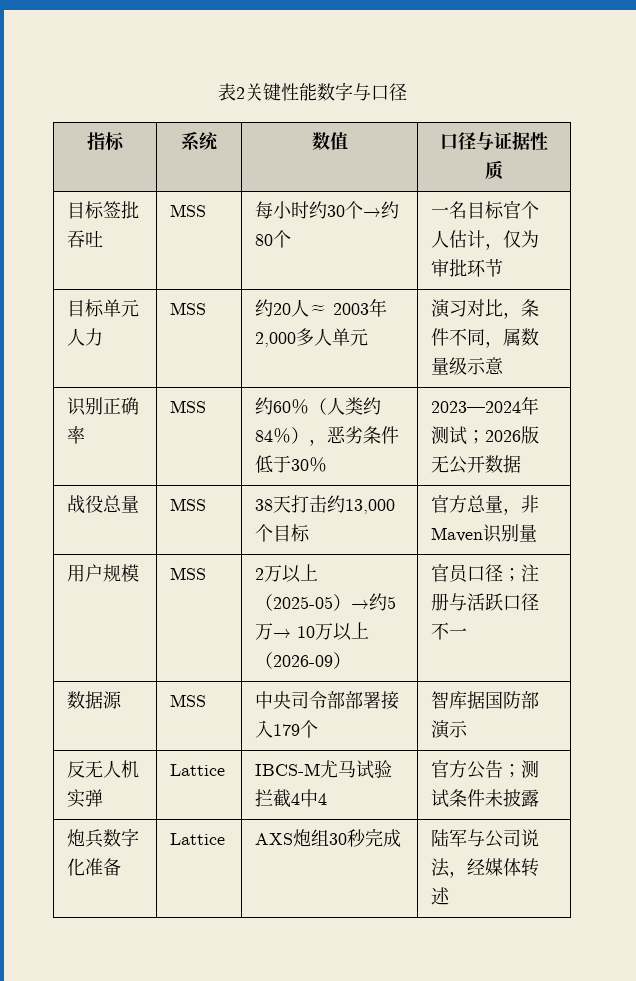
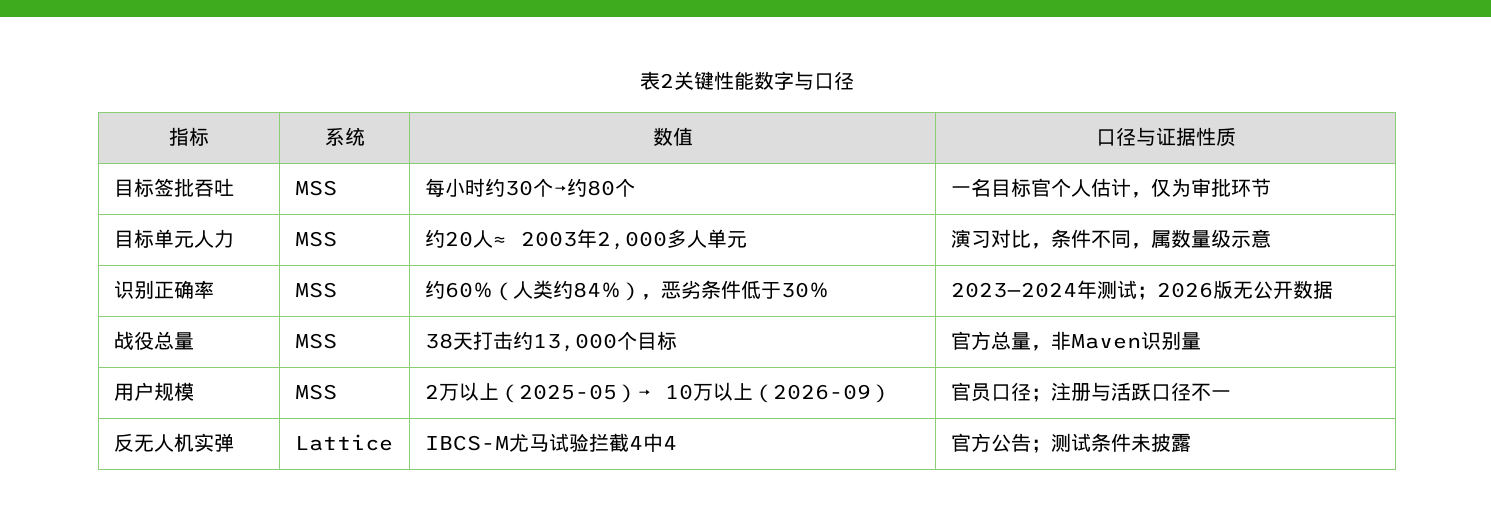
[369,593,397,611] [255,623,292,640] 约5万→ -> (651, 394) none
[67,691,123,709] [170,694,207,707] [255,691,400,710] [255,720,319,738] [431,691,540,709] [431,720,469,739] // 数据源 | MSS | 中央司令部部署接入179个 | 智库据国防部演示 -> (1231, 394) none
[67,828,140,848] [67,858,122,876] [170,833,226,845] [255,828,402,847] [431,829,540,848] [431,858,540,878] [431,887,451,905] // 炮兵数字化准备 | Lattice | AXS炮组30秒完成 | 陆军与公司说法，经媒体转述 -> (1191, 442) none

